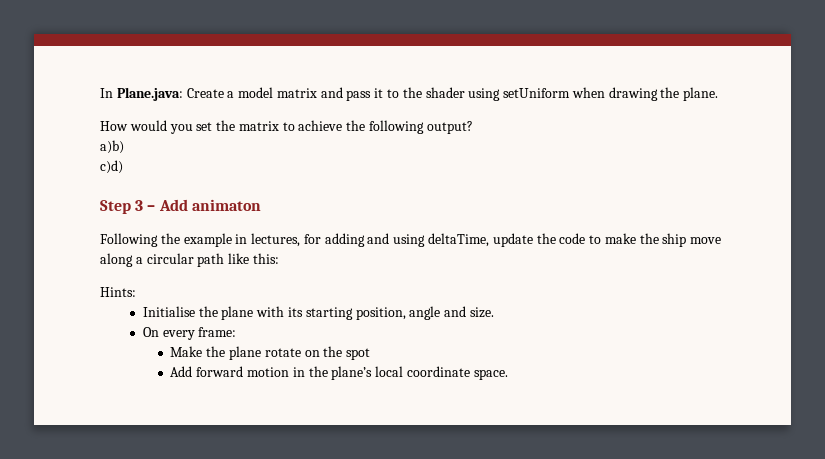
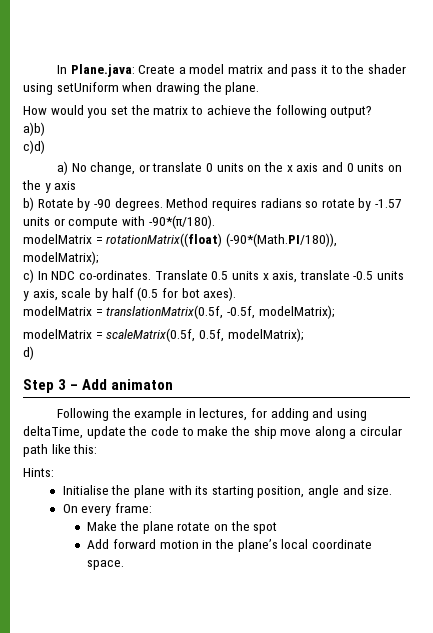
(123, 167) none -> [56,161,402,175] [22,180,77,193] [23,197,403,211] [23,215,215,229] [23,233,337,247] [23,251,99,265] [23,269,405,283] [23,287,237,301] [23,305,335,319] [23,328,304,342] [23,346,34,360] // a) No change, or translate 0 units on the x axis and 0 units on the y axis // b) Rotate by -90 degrees. Method requires radians so rotate by -1.57 units or compute with -90*(π/180). // modelMatrix = rotationMatrix((float) (-90*(Math.PI/180)), modelMatrix); // c) In NDC co-ordinates. Translate 0.5 units x axis, translate -0.5 units y axis, scale by half (0.5 for bot axes). // modelMatrix = translationMatrix(0.5f, -0.5f, modelMatrix); // modelMatrix = scaleMatrix(0.5f, 0.5f, modelMatrix); // d)

